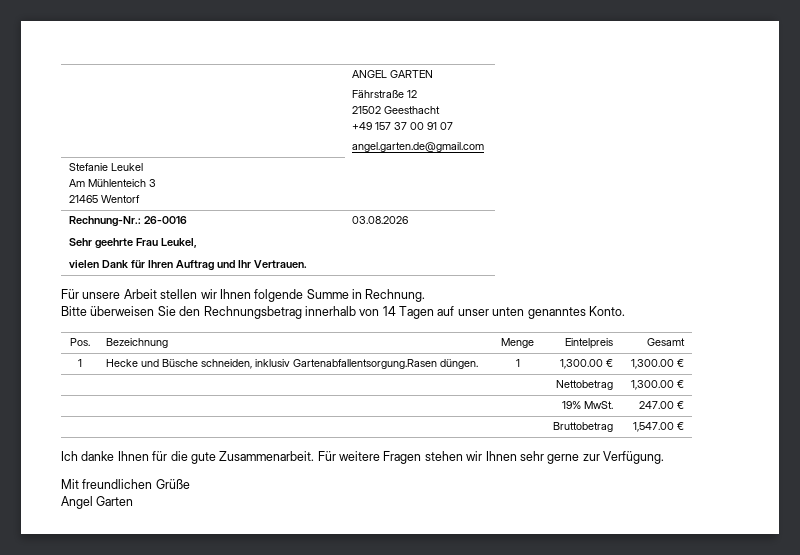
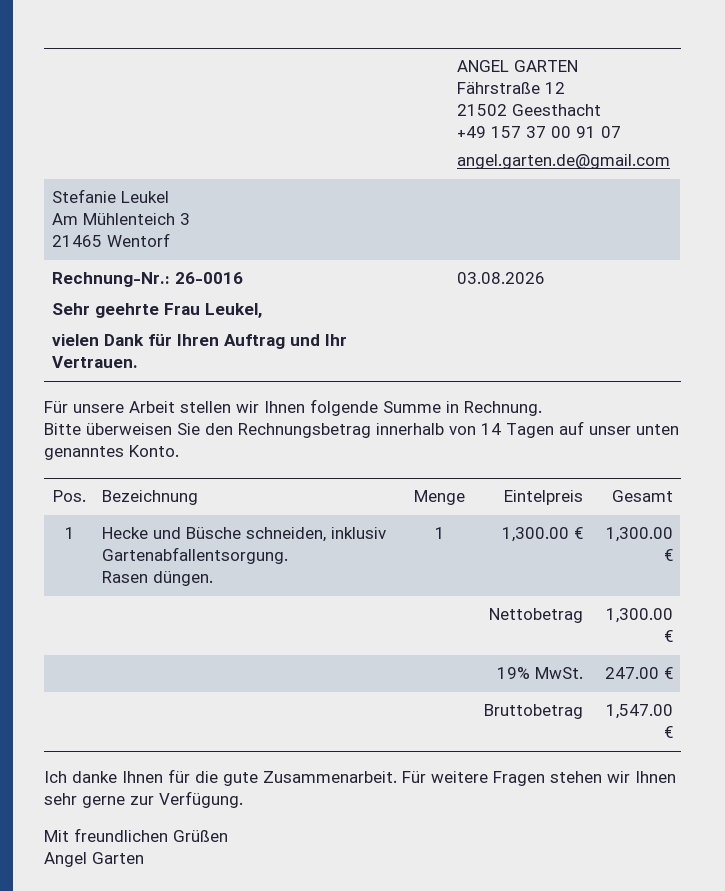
[293,359,438,369] Gartenabfallentsorgung.Rasen -> [102,547,289,564] [102,571,149,583] Gartenabfallentsorgung. // Rasen
[155,479,190,489] Grüße -> [173,830,228,842] Grüßen

